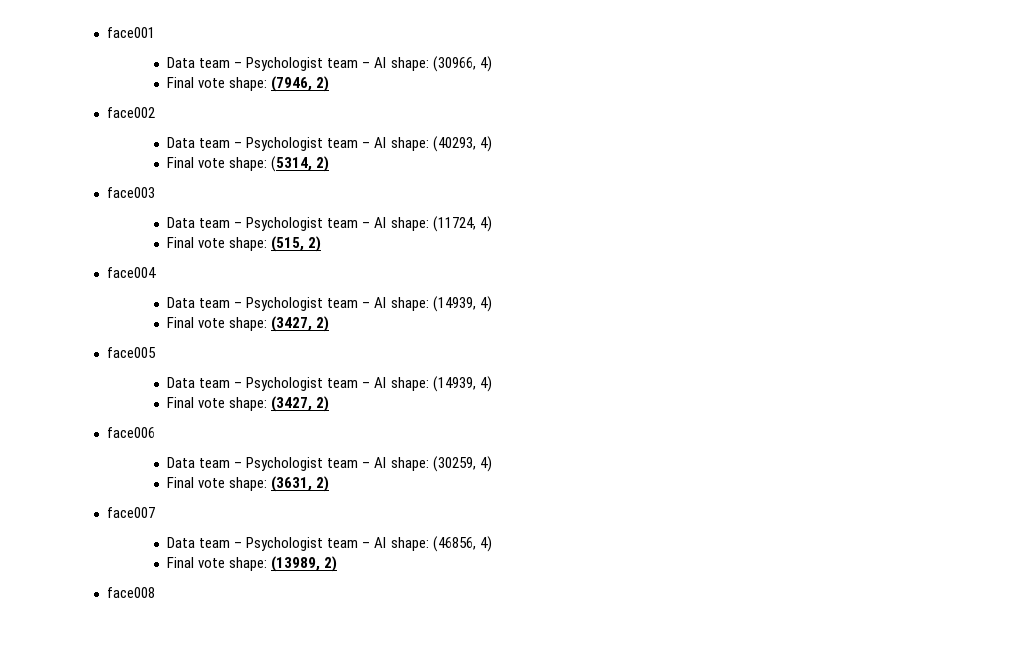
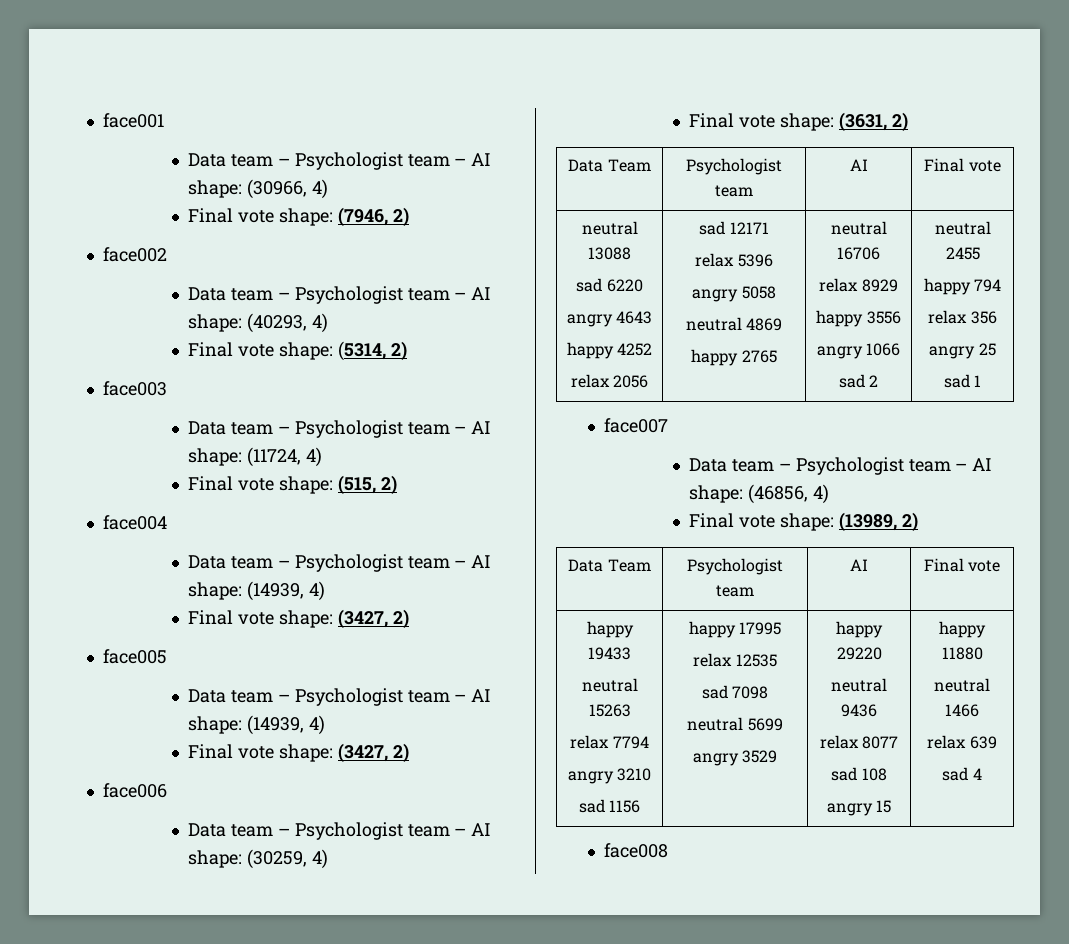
(330, 484) none -> [568,159,651,172] [686,158,782,175] [715,185,753,197] [849,159,868,171] [924,158,1001,172] [581,221,638,235] [588,247,631,260] [576,278,643,292] [566,311,653,327] [566,342,653,359] [570,374,649,388] [699,221,769,235] [695,253,773,267] [692,286,776,302] [685,317,783,331] [691,349,777,366] [830,221,887,235] [837,247,880,260] [819,278,898,292] [816,310,901,327] [816,343,901,359] [838,374,879,388] [934,221,991,235] [945,247,980,260] [923,278,1002,295] [928,310,997,324] [929,343,996,359] [943,374,982,388] // Data Team | Psychologist team | AI | Final vote // neutral 13088 // sad 6220 // angry 4643 // happy 4252 // relax 2056 | sad 12171 // relax 5396 // angry 5058 // neutral 4869 // happy 2765 | neutral 16706 // relax 8929 // happy 3556 // angry 1066 // sad 2 | neutral 2455 // happy 794 // relax 356 // angry 25 // sad 1
(338, 564) none -> [568,559,651,572] [687,558,783,575] [716,585,754,597] [850,559,868,571] [923,558,1001,572] [586,621,634,638] [588,647,631,660] [581,678,638,692] [588,704,631,717] [570,735,649,749] [567,768,652,784] [578,799,641,813] [688,621,782,638] [693,653,777,667] [701,685,769,699] [687,717,783,731] [692,750,778,766] [836,621,883,638] [836,647,882,660] [831,678,887,692] [841,704,877,717] [819,735,899,749] [831,767,887,781] [826,800,892,816] [939,621,986,638] [941,647,983,660] [934,678,990,692] [945,704,979,717] [927,735,997,749] [942,767,982,781] // Data Team | Psychologist team | AI | Final vote // happy 19433 // neutral 15263 // relax 7794 // angry 3210 // sad 1156 | happy 17995 // relax 12535 // sad 7098 // neutral 5699 // angry 3529 | happy 29220 // neutral 9436 // relax 8077 // sad 108 // angry 15 | happy 11880 // neutral 1466 // relax 639 // sad 4

